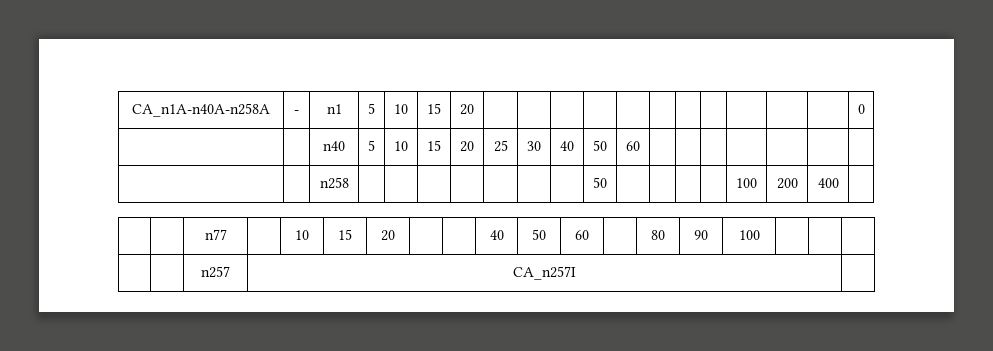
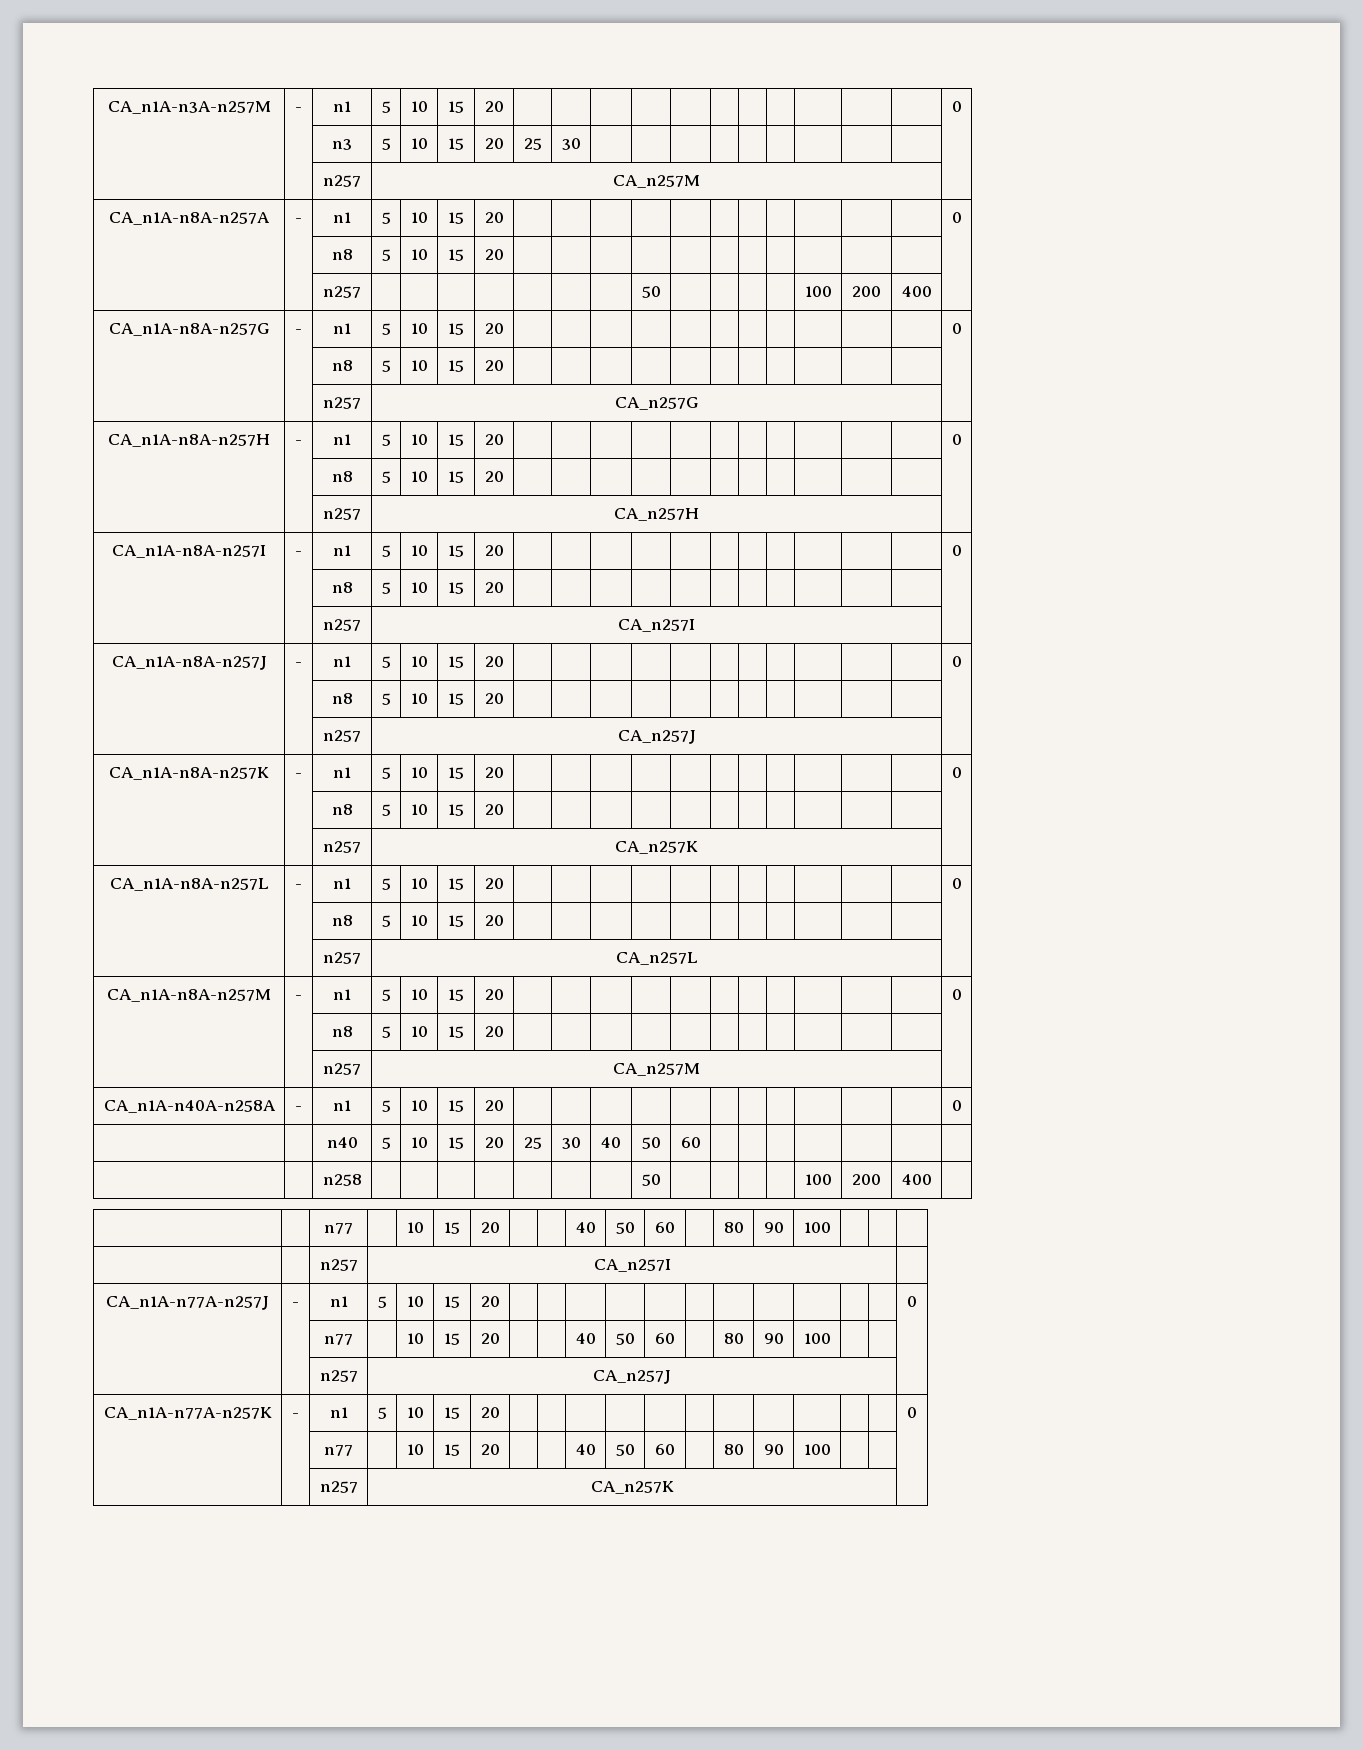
(132, 110) none -> [107,101,271,114] [295,107,302,112] [333,101,351,112] [381,101,391,113] [410,101,428,112] [448,101,464,113] [484,101,504,112] [951,101,962,112] [332,139,352,150] [381,138,391,150] [410,138,428,149] [448,138,464,150] [484,138,504,149] [523,138,542,150] [561,138,581,150] [323,175,361,187] [613,175,700,188] [109,212,270,225] [295,218,302,223] [333,212,351,223] [381,212,391,224] [410,212,428,223] [448,212,464,224] [484,212,504,223] [951,212,962,223] [331,249,353,260] [381,249,391,261] [410,249,428,260] [448,249,464,261] [484,249,504,260] [323,286,361,298] [641,286,661,298] [804,286,832,297] [852,286,881,297] [901,286,932,297] [108,323,270,336] [295,329,302,334] [333,323,351,334] [381,323,391,335] [410,323,428,334] [448,323,464,335] [484,323,504,334] [951,323,962,334] [331,360,353,371] [381,360,391,372] [410,360,428,371] [448,360,464,372] [484,360,504,371] [323,397,361,409] [614,397,699,410] [108,434,270,447] [295,440,302,445] [333,434,351,445] [381,434,391,446] [410,434,428,445] [448,434,464,446] [484,434,504,445] [951,434,962,445] [331,471,353,482] [381,471,391,483] [410,471,428,482] [448,471,464,483] [484,471,504,482] [323,508,361,520] [614,508,699,521] [112,545,266,558] [295,551,302,556] [333,545,351,556] [381,545,391,557] [410,545,428,556] [448,545,464,557] [484,545,504,556] [951,545,962,556] [331,582,353,593] [381,582,391,594] [410,582,428,593] [448,582,464,594] [484,582,504,593] [323,619,361,631] [618,619,696,632] [111,656,267,670] [295,662,302,667] [333,656,351,667] [381,656,391,668] [410,656,428,667] [448,656,464,668] [484,656,504,667] [951,656,962,667] [331,693,353,704] [381,693,391,705] [410,693,428,704] [448,693,464,705] [484,693,504,704] [323,730,361,742] [617,730,696,744] [109,767,269,780] [295,773,302,778] [333,767,351,778] [381,767,391,779] [410,767,428,778] [448,767,464,779] [484,767,504,778] [951,767,962,778] [331,804,353,815] [381,804,391,816] [410,804,428,815] [448,804,464,816] [484,804,504,815] [323,841,361,853] [615,841,699,854] [109,878,269,891] [295,884,302,889] [333,878,351,889] [381,878,391,890] [410,878,428,889] [448,878,464,890] [484,878,504,889] [951,878,962,889] [331,915,353,926] [381,915,391,927] [410,915,428,926] [448,915,464,927] [484,915,504,926] [323,952,361,964] [615,952,698,965] [107,989,271,1002] [295,995,302,1000] [333,989,351,1000] [381,989,391,1001] [410,989,428,1000] [448,989,464,1001] [484,989,504,1000] [951,989,962,1000] [331,1026,353,1037] [381,1026,391,1038] [410,1026,428,1037] [448,1026,464,1038] [484,1026,504,1037] [323,1063,361,1075] [613,1063,700,1076] CA_n1A-n3A-n257M | - | n1 | 5 | 10 | 15 | 20 | | | | | | | | | | | | 0 // | | n3 | 5 | 10 | 15 | 20 | 25 | 30 | | | | | | | | | | // | | n257 | CA_n257M | // CA_n1A-n8A-n257A | - | n1 | 5 | 10 | 15 | 20 | | | | | | | | | | | | 0 // | | n8 | 5 | 10 | 15 | 20 | | | | | | | | | | | | // | | n257 | | | | | | | | 50 | | | | | 100 | 200 | 400 | // CA_n1A-n8A-n257G | - | n1 | 5 | 10 | 15 | 20 | | | | | | | | | | | | 0 // | | n8 | 5 | 10 | 15 | 20 | | | | | | | | | | | | // | | n257 | CA_n257G | // CA_n1A-n8A-n257H | - | n1 | 5 | 10 | 15 | 20 | | | | | | | | | | | | 0 // | | n8 | 5 | 10 | 15 | 20 | | | | | | | | | | | | // | | n257 | CA_n257H | // CA_n1A-n8A-n257I | - | n1 | 5 | 10 | 15 | 20 | | | | | | | | | | | | 0 // | | n8 | 5 | 10 | 15 | 20 | | | | | | | | | | | | // | | n257 | CA_n257I | // CA_n1A-n8A-n257J | - | n1 | 5 | 10 | 15 | 20 | | | | | | | | | | | | 0 // | | n8 | 5 | 10 | 15 | 20 | | | | | | | | | | | | // | | n257 | CA_n257J | // CA_n1A-n8A-n257K | - | n1 | 5 | 10 | 15 | 20 | | | | | | | | | | | | 0 // | | n8 | 5 | 10 | 15 | 20 | | | | | | | | | | | | // | | n257 | CA_n257K | // CA_n1A-n8A-n257L | - | n1 | 5 | 10 | 15 | 20 | | | | | | | | | | | | 0 // | | n8 | 5 | 10 | 15 | 20 | | | | | | | | | | | | // | | n257 | CA_n257L | // CA_n1A-n8A-n257M | - | n1 | 5 | 10 | 15 | 20 | | | | | | | | | | | | 0 // | | n8 | 5 | 10 | 15 | 20 | | | | | | | | | | | | // | | n257 | CA_n257M | //
(576, 273) none -> [106,1296,269,1310] [292,1302,299,1307] [329,1296,348,1307] [377,1296,387,1308] [406,1296,424,1307] [444,1296,460,1308] [480,1296,500,1307] [907,1296,917,1307] [324,1334,353,1345] [406,1333,424,1344] [444,1333,460,1345] [480,1333,500,1344] [575,1333,596,1344] [615,1333,635,1345] [655,1333,675,1344] [723,1333,744,1344] [763,1333,784,1344] [803,1333,831,1344] [319,1370,358,1382] [593,1370,671,1384] [103,1407,272,1420] [292,1413,299,1418] [329,1407,348,1418] [377,1407,387,1419] [406,1407,424,1418] [444,1407,460,1419] [480,1407,500,1418] [907,1407,917,1418] [324,1445,353,1456] [406,1444,424,1455] [444,1444,460,1456] [480,1444,500,1455] [575,1444,596,1455] [615,1444,635,1456] [655,1444,675,1455] [723,1444,744,1455] [763,1444,784,1455] [803,1444,831,1455] [319,1481,358,1493] [590,1481,674,1494] // CA_n1A-n77A-n257J | - | n1 | 5 | 10 | 15 | 20 | | | | | | | | | | | | 0 // | | n77 | | 10 | 15 | 20 | | | 40 | 50 | 60 | | 80 | 90 | 100 | | | // | | n257 | CA_n257J | // CA_n1A-n77A-n257K | - | n1 | 5 | 10 | 15 | 20 | | | | | | | | | | | | 0 // | | n77 | | 10 | 15 | 20 | | | 40 | 50 | 60 | | 80 | 90 | 100 | | | // | | n257 | CA_n257K |

